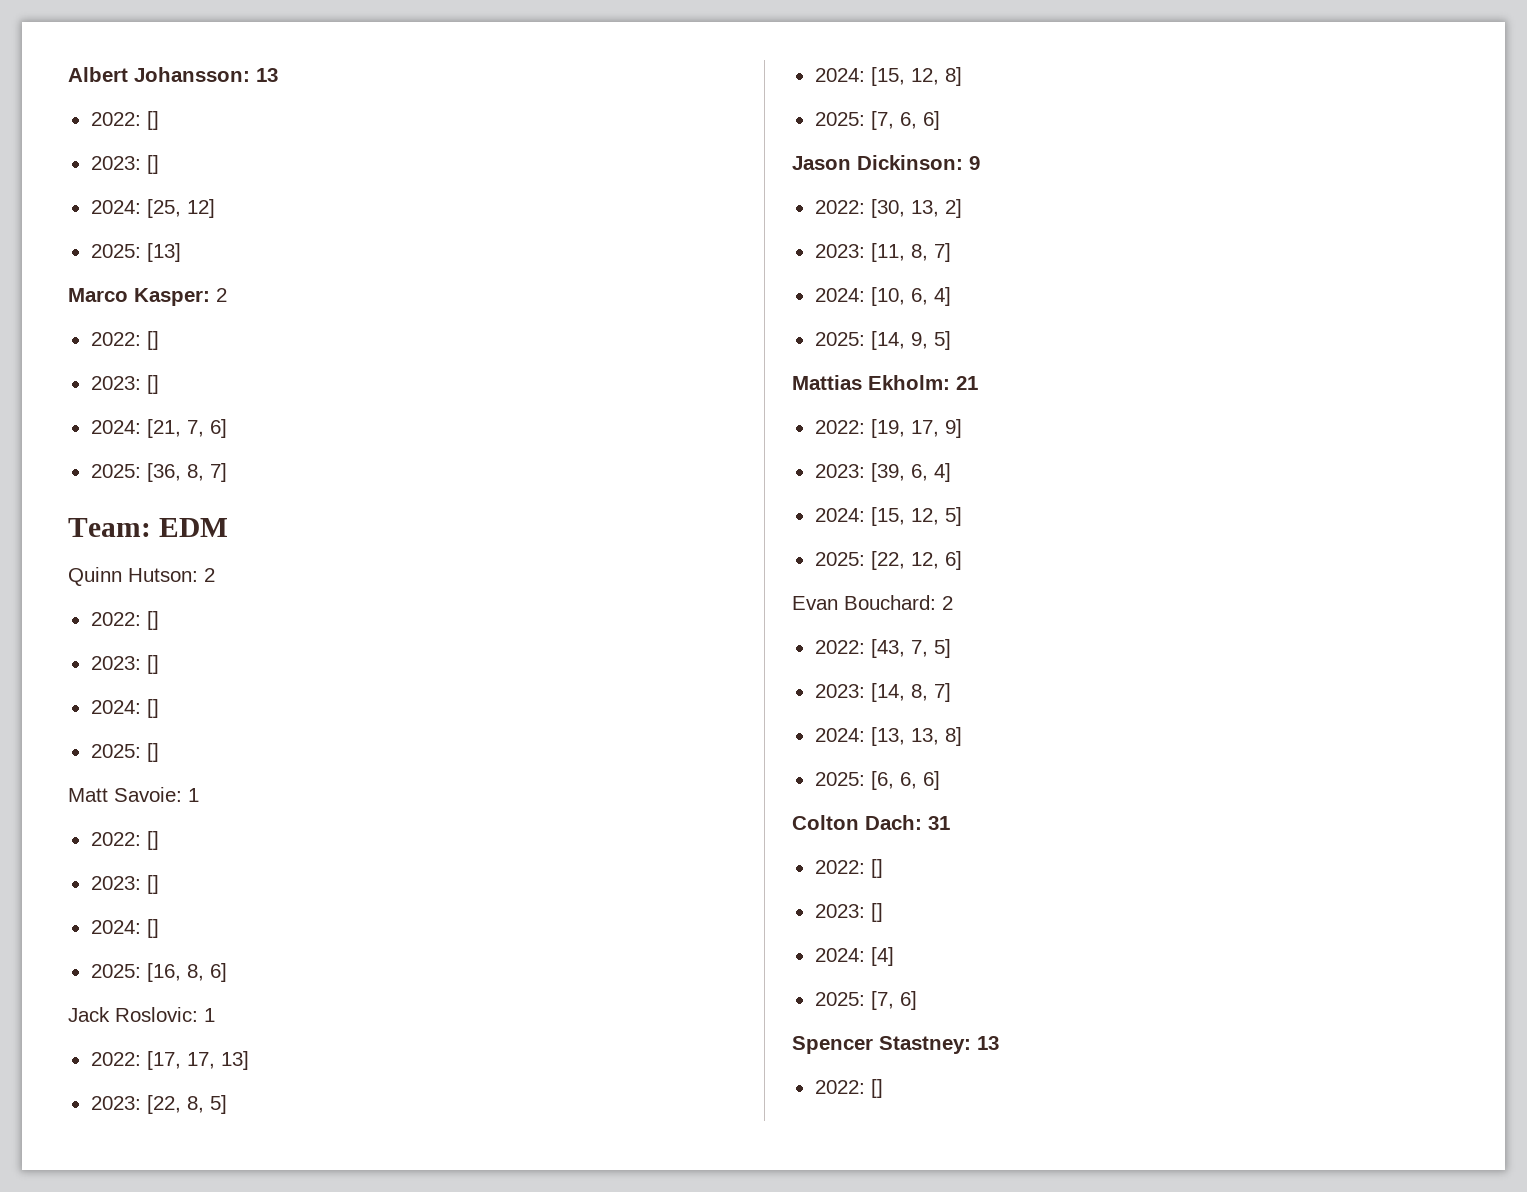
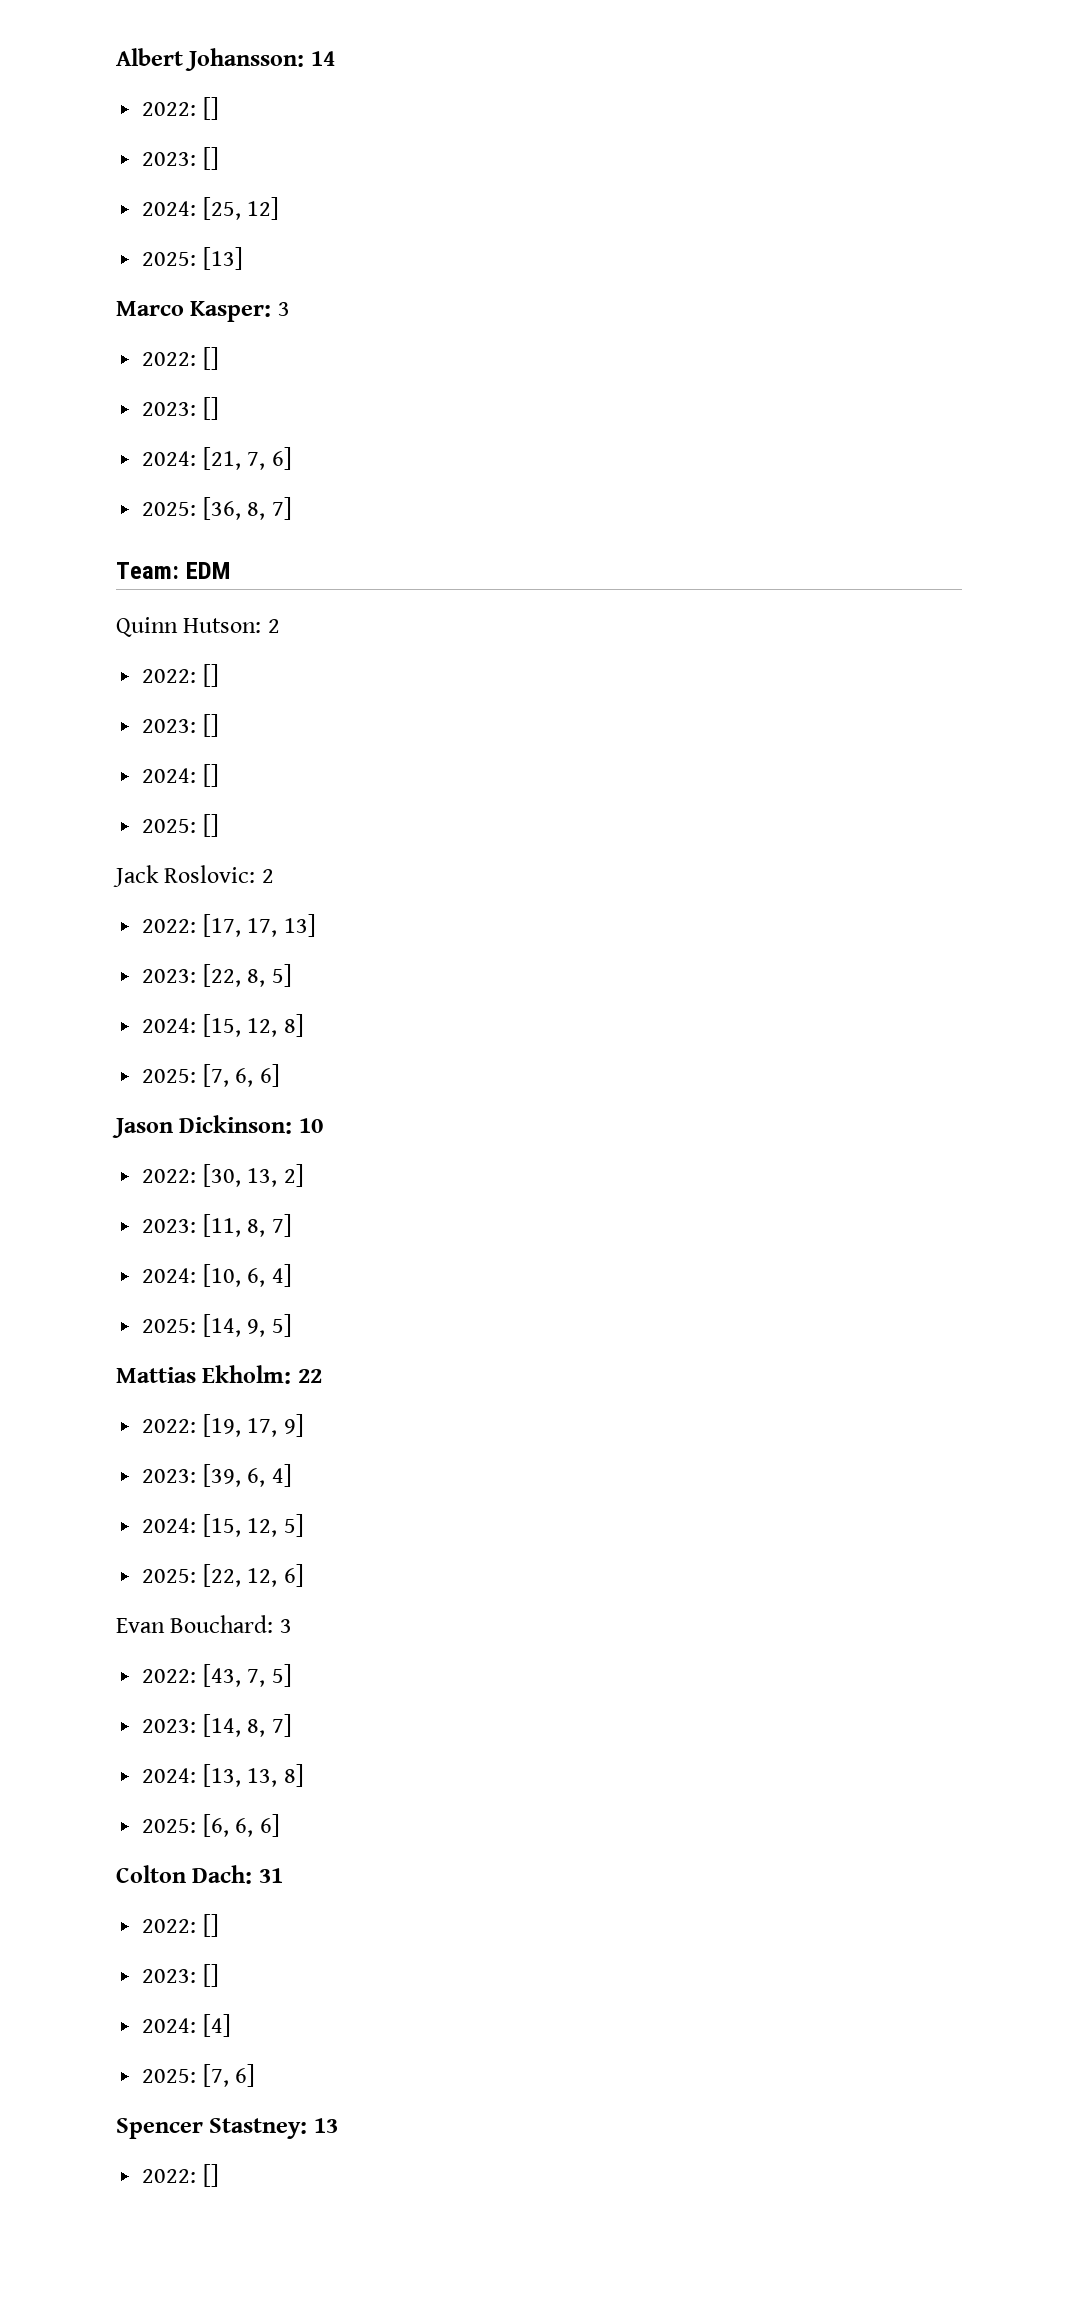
[256,68,278,82] 13 -> [310,51,335,66] 14
[216,288,227,302] 2 -> [277,302,290,316] 3
[68,787,199,802] [90,831,159,850] [90,875,159,894] [90,919,159,938] [90,963,227,982] // Matt Savoie: 1 // 2022: [] // 2023: [] // 2024: [] // 2025: [16, 8, 6] -> (219, 825) none
[204,1008,215,1022] 1 -> [261,869,274,883] 2
[969,156,980,170] 9 -> [298,1118,323,1133] 10
[956,376,978,390] 21 -> [297,1369,322,1383] 22
[942,596,953,610] 2 -> [279,1619,292,1633] 3

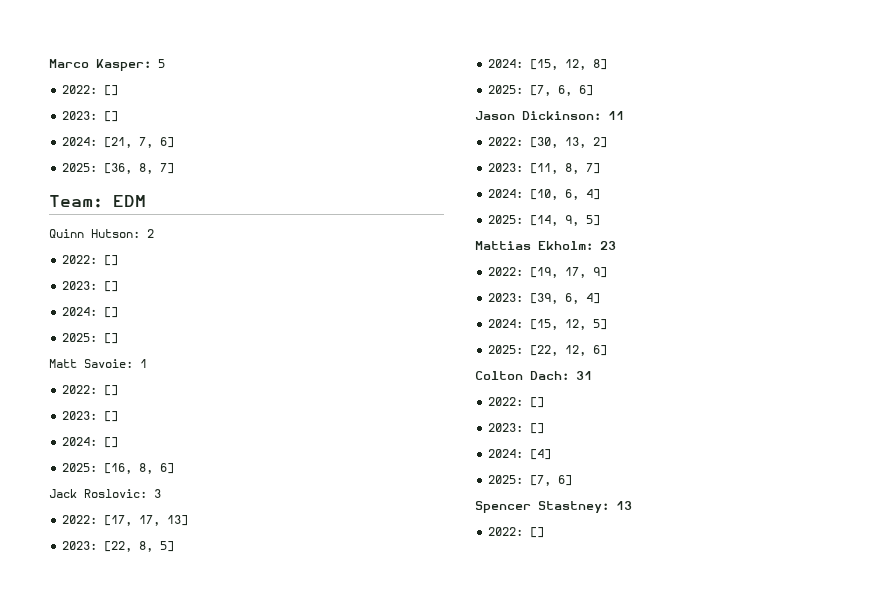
[116,48,335,71] [142,97,219,120] [142,147,219,170] [142,197,280,220] [142,247,243,270] Albert Johansson: 14 // 2022: [] // 2023: [] // 2024: [25, 12] // 2025: [13] // -> (49, 63) none
[277,302,290,316] 3 -> [158,59,165,68] 5
(219, 825) none -> [49,359,147,368] [62,385,119,396] [62,411,119,422] [62,437,119,448] [62,463,175,474] // Matt Savoie: 1 // 2022: [] // 2023: [] // 2024: [] // 2025: [16, 8, 6]
[261,869,274,883] 2 -> [154,489,161,498] 3
[298,1118,323,1133] 10 -> [608,111,624,120] 11
[297,1369,322,1383] 22 -> [600,241,616,250] 23
[116,1615,292,1633] [142,1664,292,1687] [142,1714,292,1737] [142,1764,304,1787] [142,1814,280,1837] // Evan Bouchard: 3 // 2022: [43, 7, 5] // 2023: [14, 8, 7] // 2024: [13, 13, 8] // 2025: [6, 6, 6] -> (608, 350) none

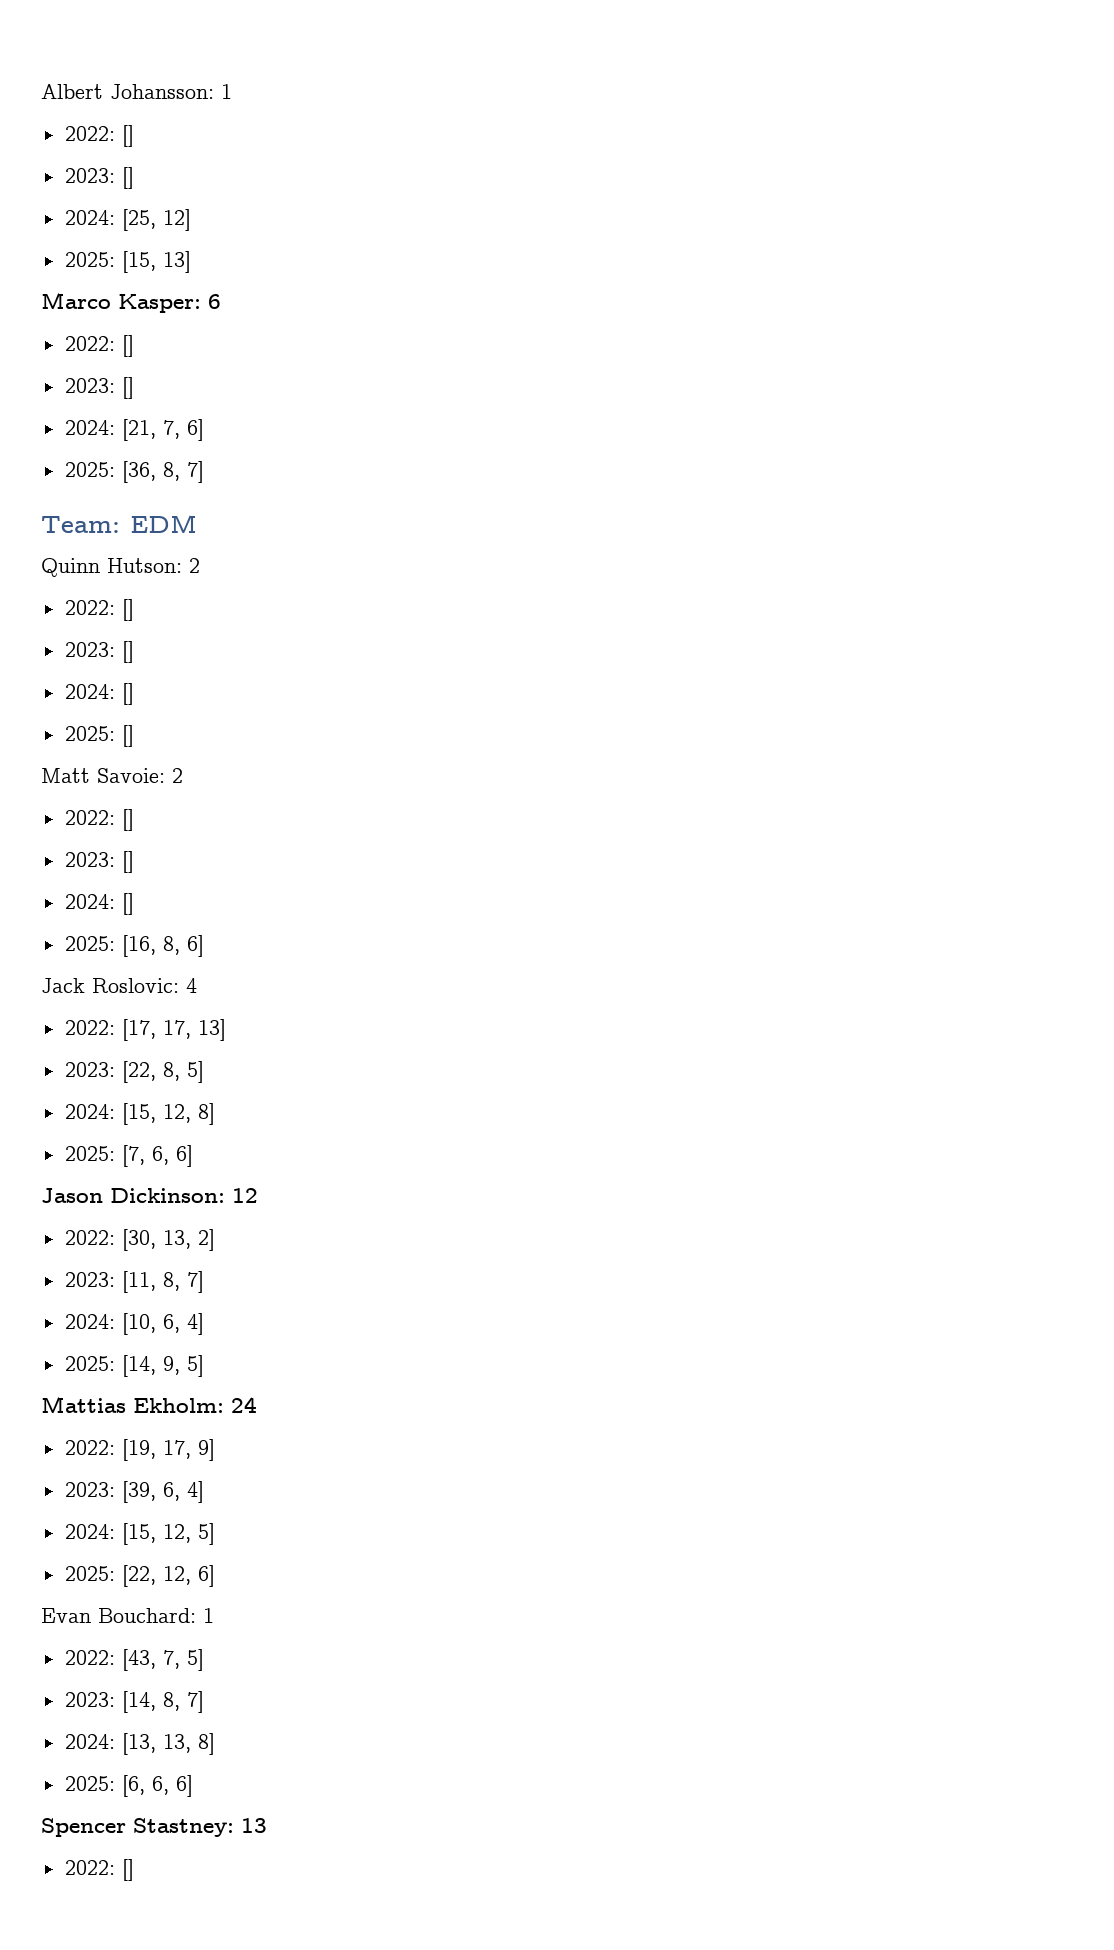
(49, 63) none -> [41,84,232,99] [64,125,134,147] [64,167,134,189] [64,209,191,231] [64,251,191,273] Albert Johansson: 1 // 2022: [] // 2023: [] // 2024: [25, 12] // 2025: [15, 13] //
[158,59,165,68] 5 -> [208,294,221,309] 6
[140,359,147,368] 1 -> [172,768,183,783] 2
[154,489,161,498] 3 -> [186,978,197,993] 4
[608,111,624,120] 11 -> [232,1188,258,1203] 12
[600,241,616,250] 23 -> [231,1397,257,1413] 24
[475,371,592,380] [488,397,545,408] [488,423,545,434] [488,449,552,460] [488,475,552,486] Colton Dach: 31 // 2022: [] // 2023: [] // 2024: [4] // 2025: [7, -> [41,1608,214,1623] [64,1649,204,1671] [64,1691,204,1713] [64,1733,215,1755] [64,1775,169,1797] Evan Bouchard: 1 // 2022: [43, 7, 5] // 2023: [14, 8, 7] // 2024: [13, 13, 8] // 2025: [6, 6,

